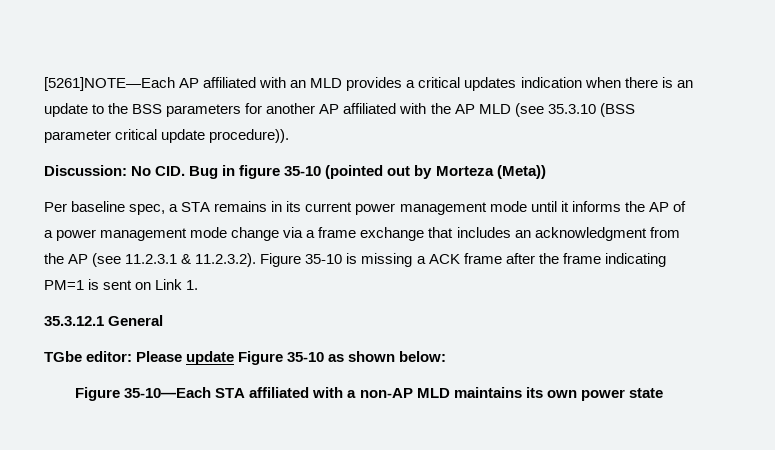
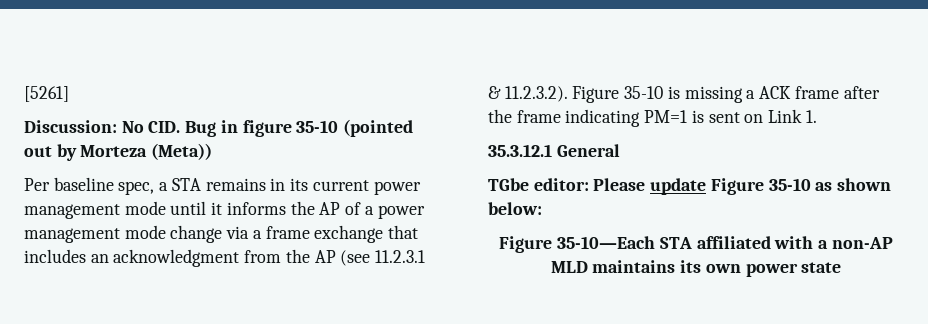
[44,77,693,91] [44,103,635,117] [44,129,290,143] [5261]NOTE—Each AP affiliated with an MLD provides a critical updates indication when there is an update to the BSS parameters for another AP affiliated with the AP MLD (see 35.3.10 (BSS parameter critical update procedure)). -> [24,86,69,102] [5261]

